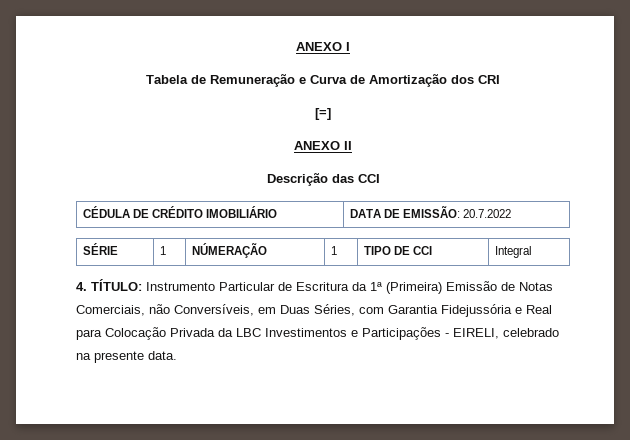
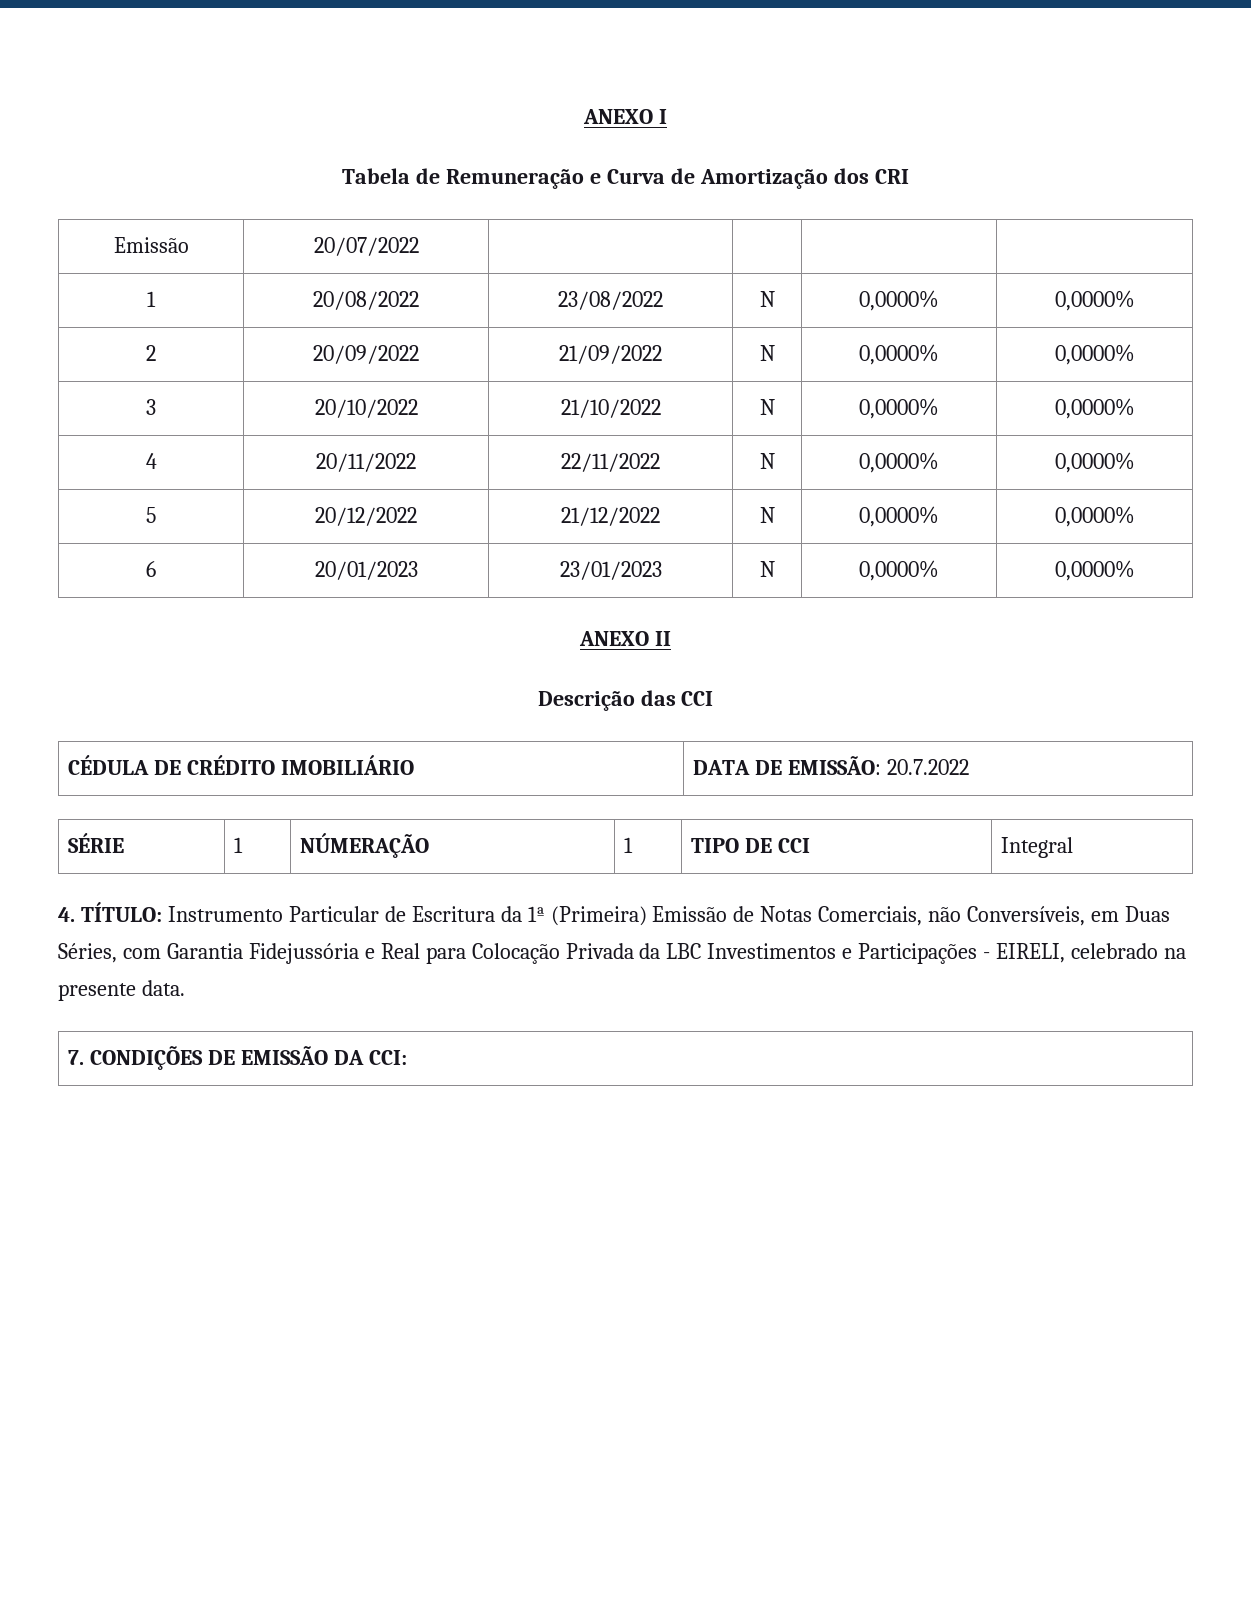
[315,108,331,120] // [=] -> [113,237,189,253] [313,237,419,256] [147,291,156,307] [313,291,419,310] [558,291,663,310] [759,291,775,307] [859,290,939,311] [1054,290,1135,311] [146,345,156,361] [313,345,419,364] [559,345,662,364] [759,345,775,361] [859,344,939,365] [1054,344,1135,365] [146,399,156,415] [314,399,418,418] [560,399,661,418] [759,399,775,415] [859,398,939,419] [1054,398,1135,419] [145,453,157,469] [316,453,416,472] [561,453,660,472] [759,453,775,469] [859,452,939,473] [1054,452,1135,473] [146,507,156,523] [315,507,417,526] [561,507,660,526] [759,507,775,523] [859,506,939,527] [1054,506,1135,527] [146,561,156,577] [314,561,418,580] [559,561,662,580] [759,561,775,577] [859,560,939,581] [1054,560,1135,581] // Emissão | 20/07/2022 | | | | // 1 | 20/08/2022 | 23/08/2022 | N | 0,0000% | 0,0000% // 2 | 20/09/2022 | 21/09/2022 | N | 0,0000% | 0,0000% // 3 | 20/10/2022 | 21/10/2022 | N | 0,0000% | 0,0000% // 4 | 20/11/2022 | 22/11/2022 | N | 0,0000% | 0,0000% // 5 | 20/12/2022 | 21/12/2022 | N | 0,0000% | 0,0000% // 6 | 20/01/2023 | 23/01/2023 | N | 0,0000% | 0,0000%
(177, 355) none -> [67,1046,407,1070] // 7. CONDIÇÕES DE EMISSÃO DA CCI:

